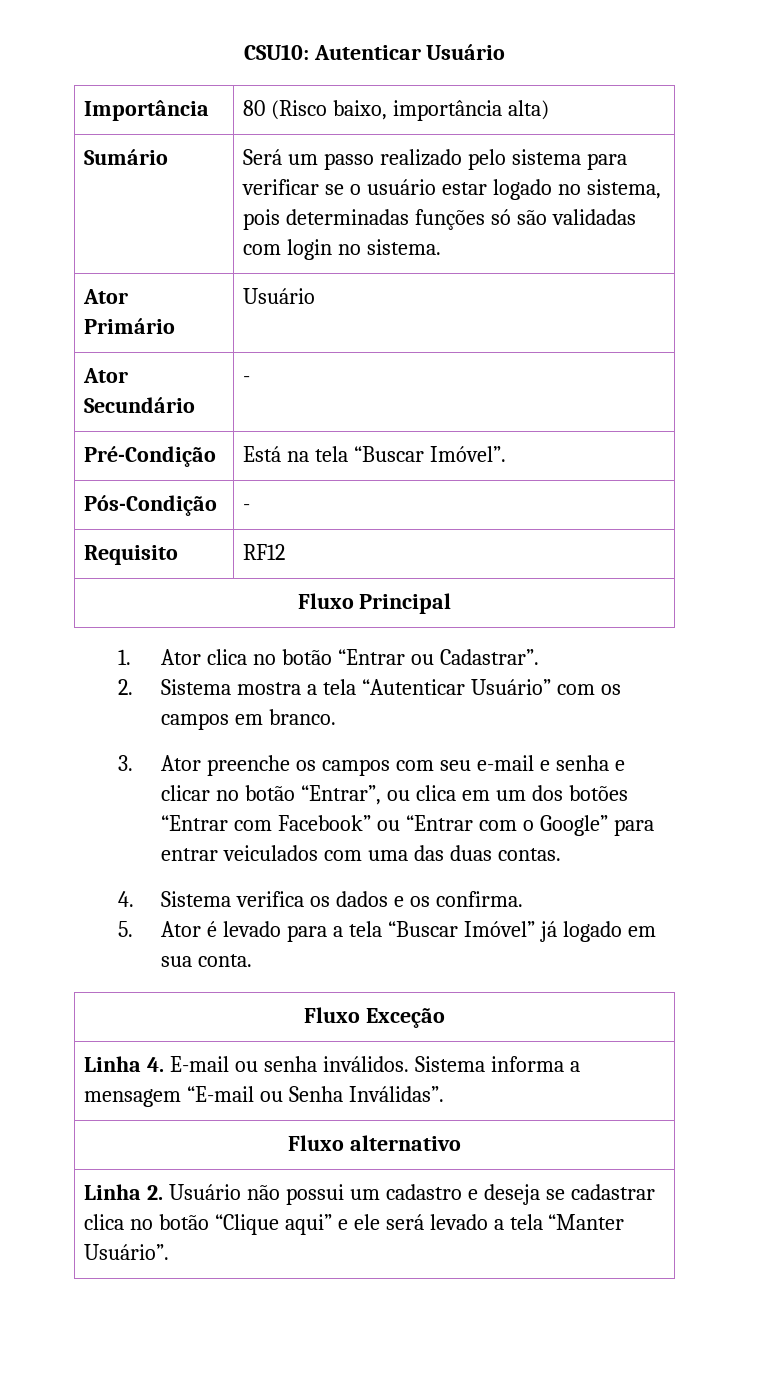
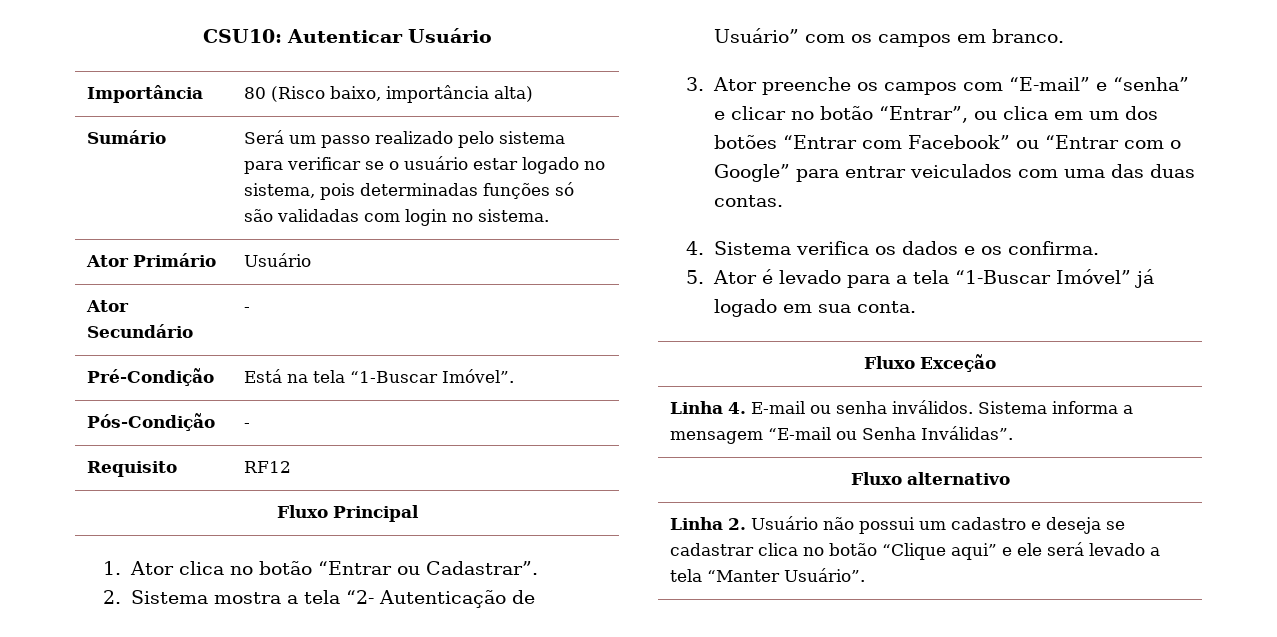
[353,446,424,462] “Buscar -> [350,371,439,383] “1-Buscar
[362,679,466,695] “Autenticar -> [346,590,536,608] “2- Autenticação de
[440,755,609,771] seu e-mail e senha -> [1009,77,1190,91] “E-mail” e “senha”
[387,921,458,937] “Buscar -> [955,270,1052,284] “1-Buscar

